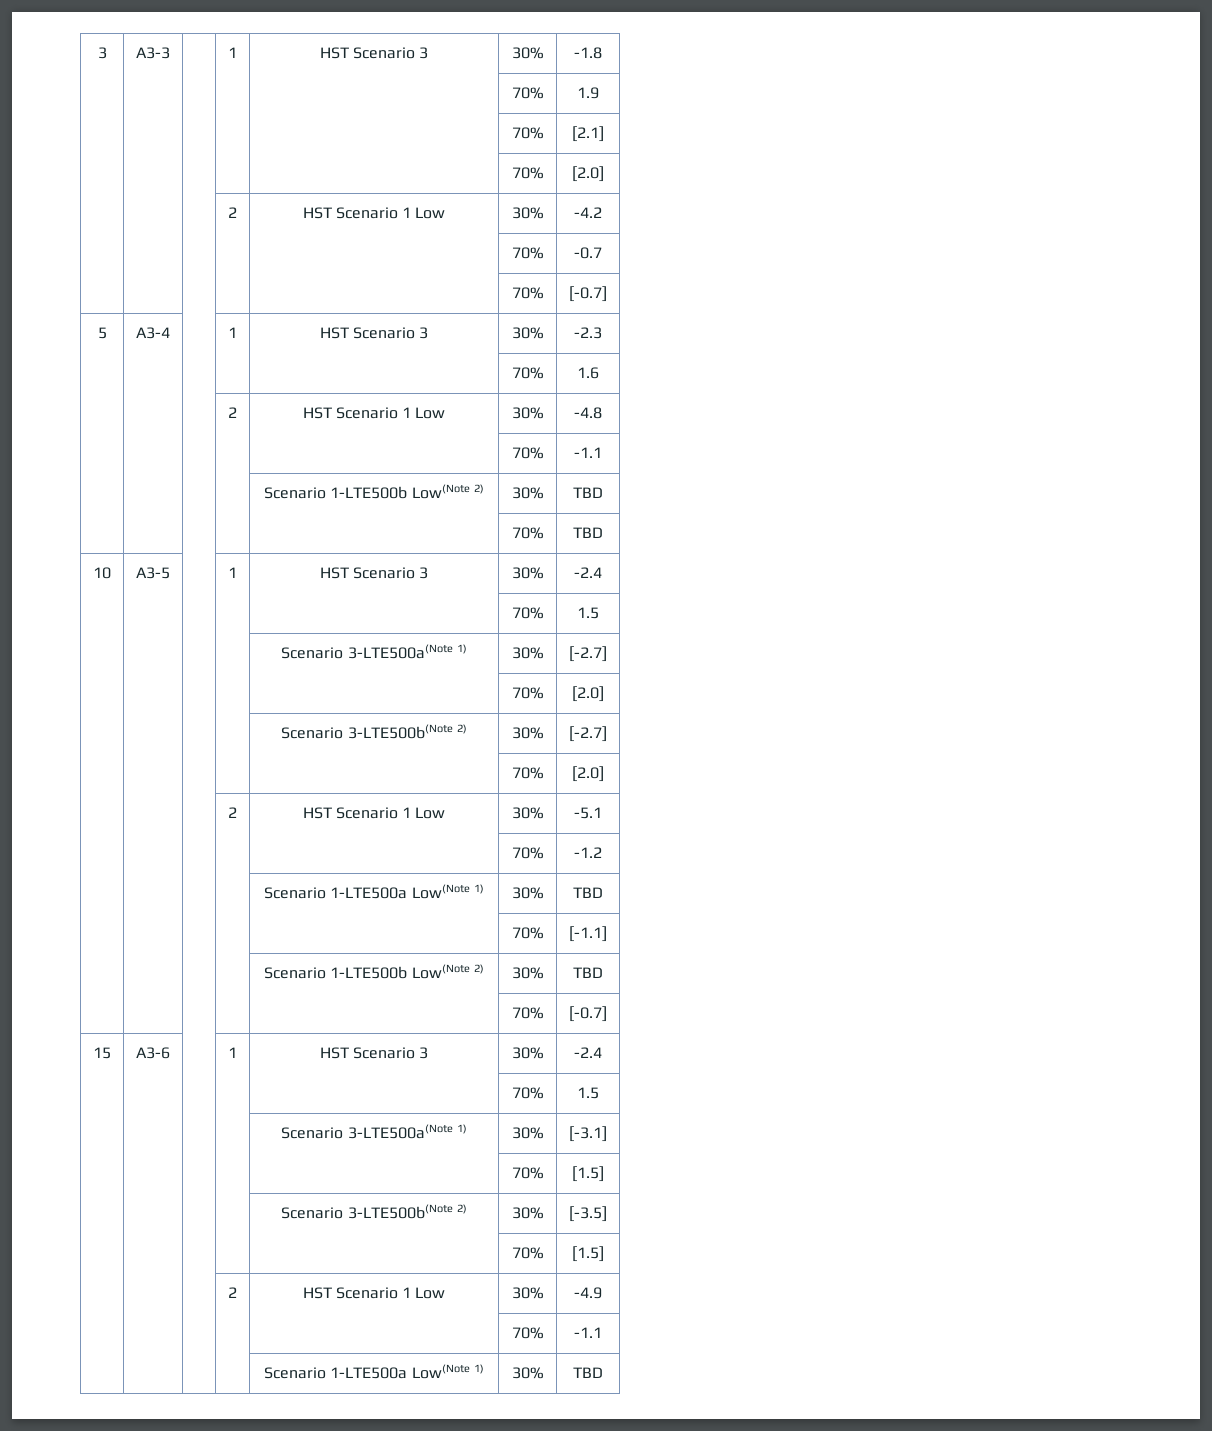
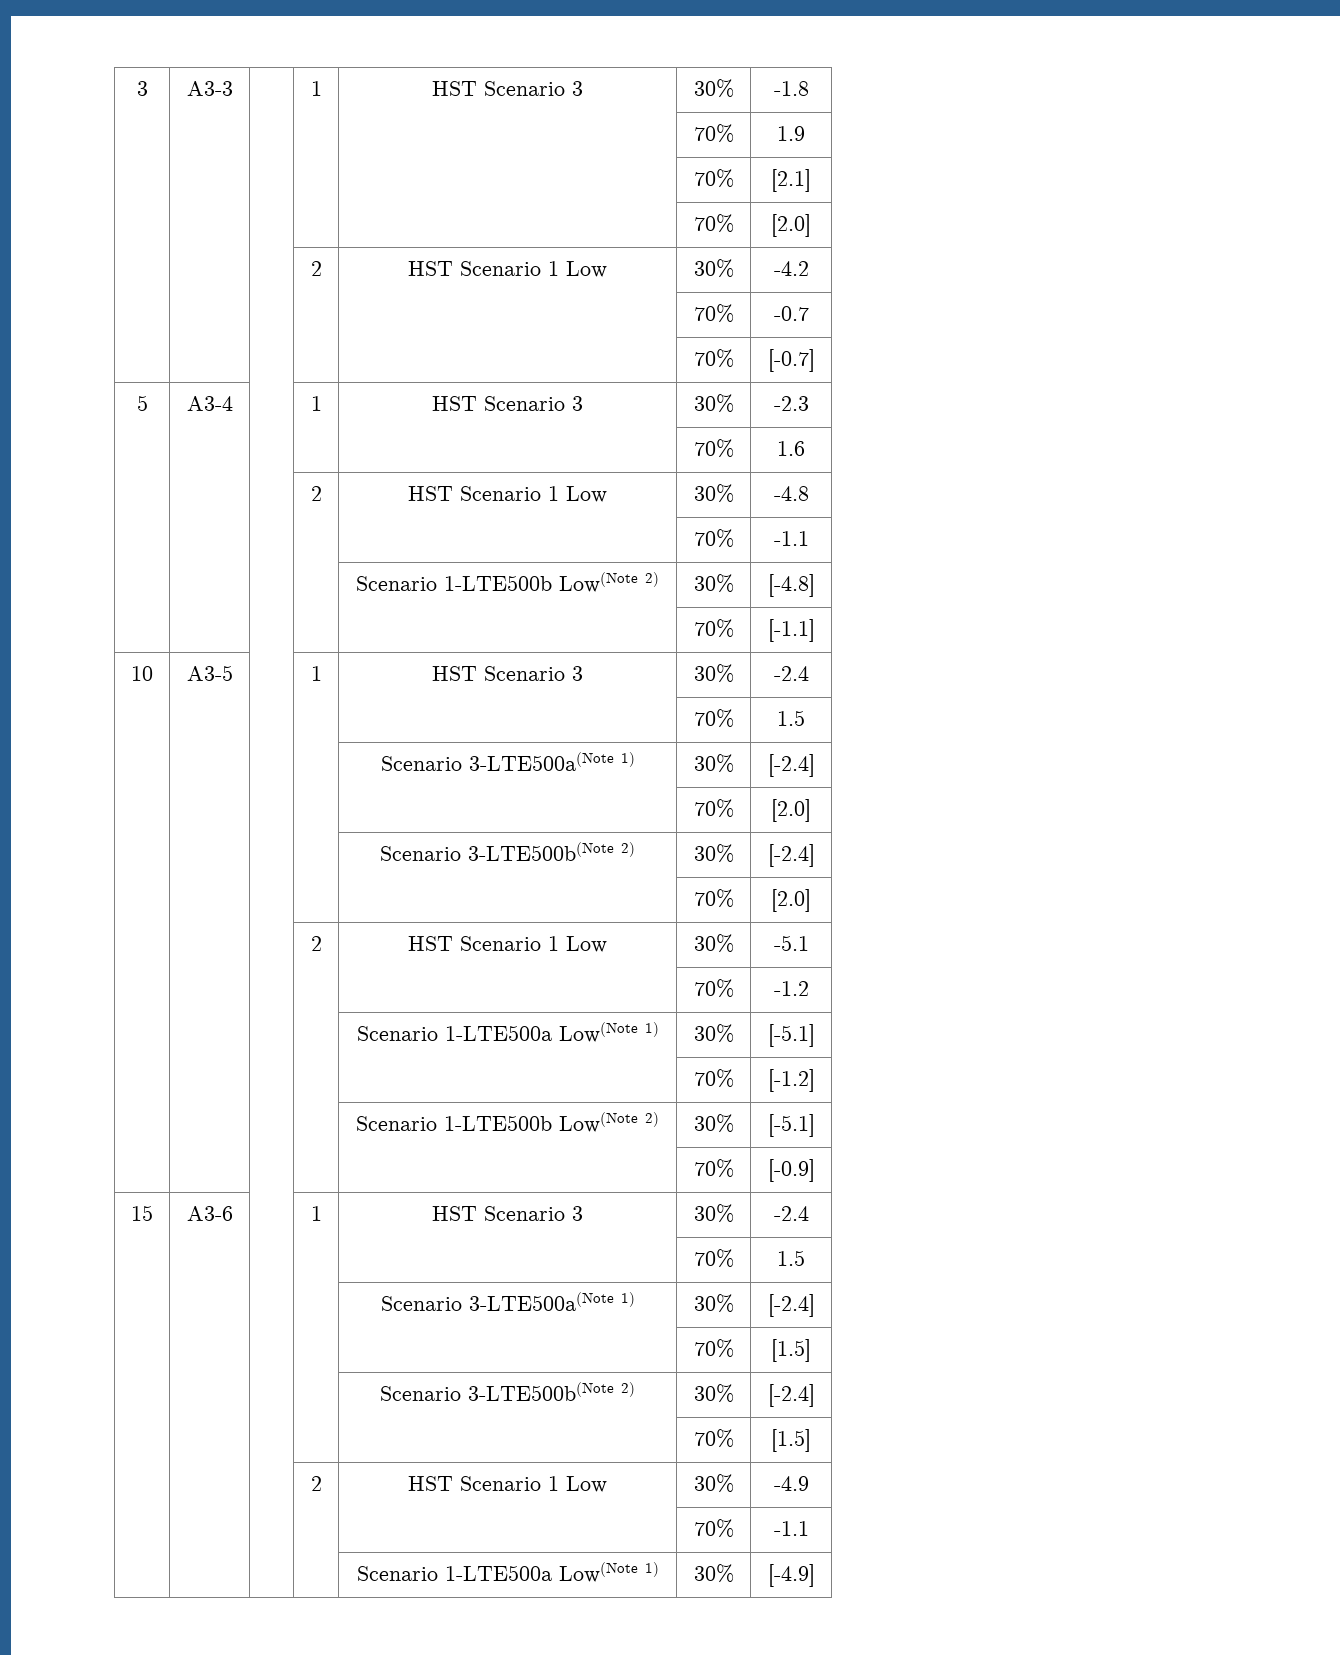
[573,487,603,498] [511,527,544,539] [573,527,603,538] TBD // | | | | | 70% | TBD -> [767,574,815,597] [693,619,734,638] [767,619,815,642] [-4.8] // | | | | | 70% | [-1.1]
[569,646,607,662] [-2.7] -> [767,754,815,777] [-2.4]
[569,726,607,742] [-2.7] -> [767,844,815,867] [-2.4]
[573,887,603,898] [511,927,544,939] [569,926,607,942] [264,964,484,979] [511,967,544,979] [573,967,603,978] [511,1007,544,1019] [569,1006,607,1022] TBD // | | | | | 70% | [-1.1] // | | | | Scenario 1-LTE500b Low(Note 2) | 30% | TBD // | | | | | 70% | [-0.7] -> [767,1024,815,1047] [693,1069,734,1088] [767,1069,815,1092] [356,1112,659,1133] [693,1114,734,1133] [767,1114,815,1137] [693,1159,734,1178] [767,1159,815,1182] [-5.1] // | | | | | 70% | [-1.2] // | | | | Scenario 1-LTE500b Low(Note 2) | 30% | [-5.1] // | | | | | 70% | [-0.9]
[569,1126,607,1142] [-3.1] -> [767,1294,815,1317] [-2.4]
[569,1206,607,1222] [-3.5] -> [767,1384,815,1407] [-2.4]
[573,1367,603,1378] TBD -> [767,1564,815,1587] [-4.9]

